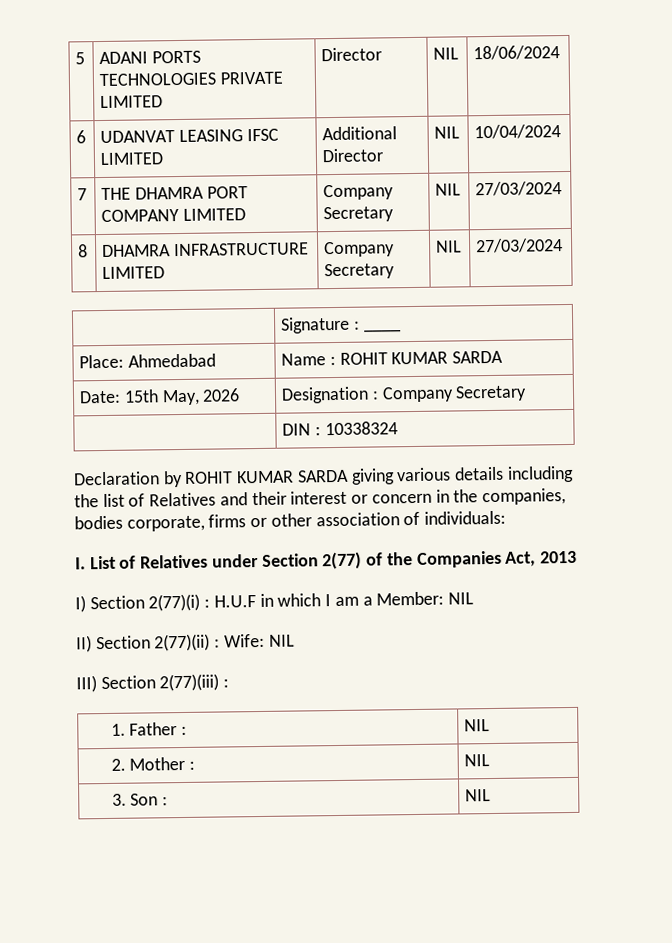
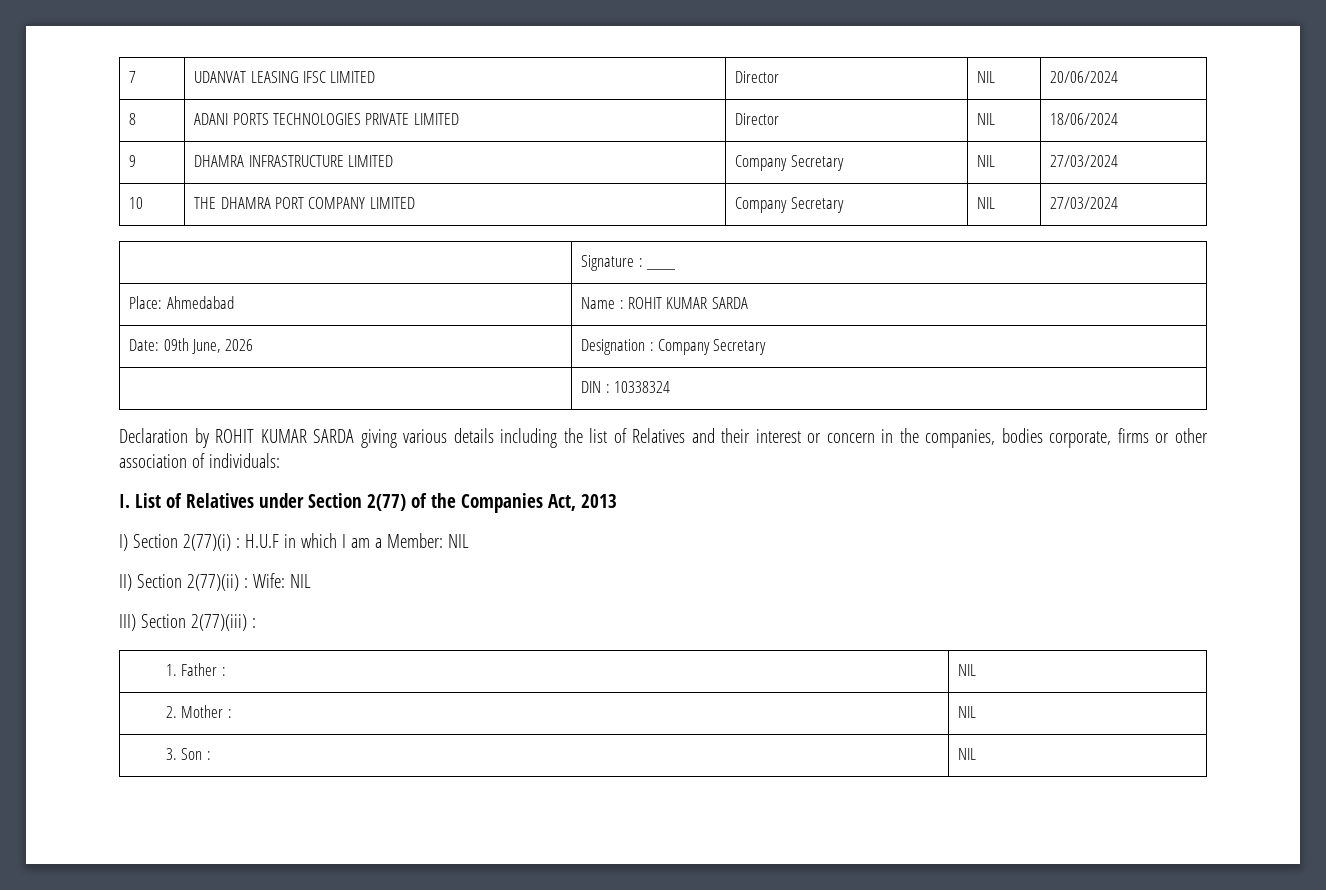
[75,52,86,65] 5 -> [129,71,137,83] [194,71,376,83] [735,71,780,83] [977,71,996,83] [1050,71,1119,83] [129,113,137,125] 7 | UDANVAT LEASING IFSC LIMITED | Director | NIL | 20/06/2024 // 8
[76,130,87,144] [100,128,279,144] [100,152,165,166] [322,126,398,141] [322,148,384,163] [434,126,461,139] [474,124,562,140] [77,188,88,201] [101,186,248,201] [101,208,246,223] [323,184,395,201] [323,206,395,223] [435,183,462,196] [475,181,563,197] [78,244,89,258] [102,242,309,258] 6 | UDANVAT LEASING IFSC LIMITED | Additional Director | NIL | 10/04/2024 // 7 | THE DHAMRA PORT COMPANY LIMITED | Company Secretary | NIL | 27/03/2024 // 8 | DHAMRA INFRASTRUCTURE -> [129,155,137,167] [194,155,394,167] [735,155,844,171] [977,155,996,167] [1050,155,1119,167] [129,197,144,209] [194,197,366,209] 9 | DHAMRA INFRASTRUCTURE LIMITED | Company Secretary | NIL | 27/03/2024 // 10 | THE DHAMRA PORT COMPANY
[123,389,200,406] 15th May, -> [163,338,222,354] 09th June,

